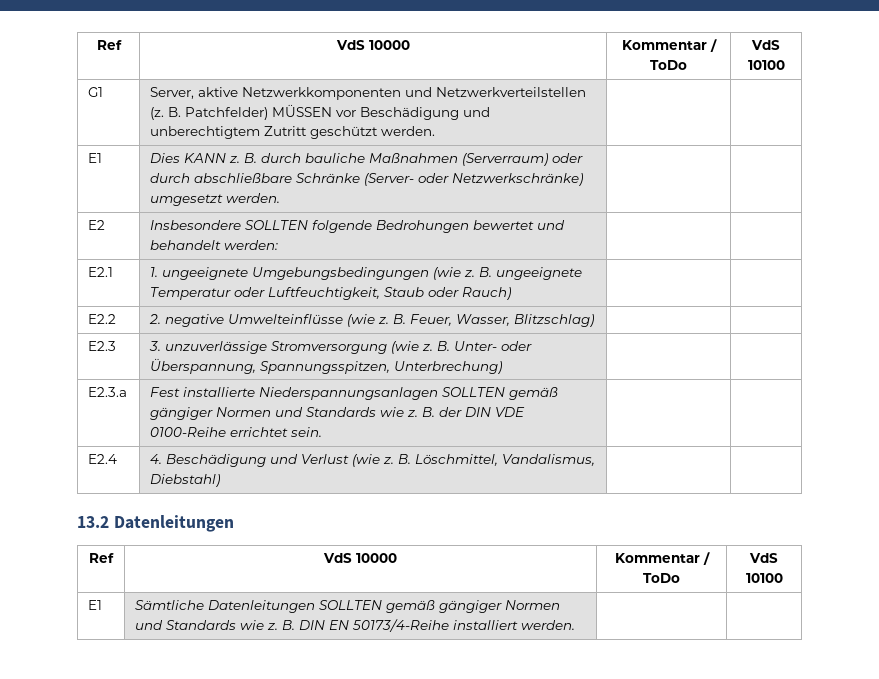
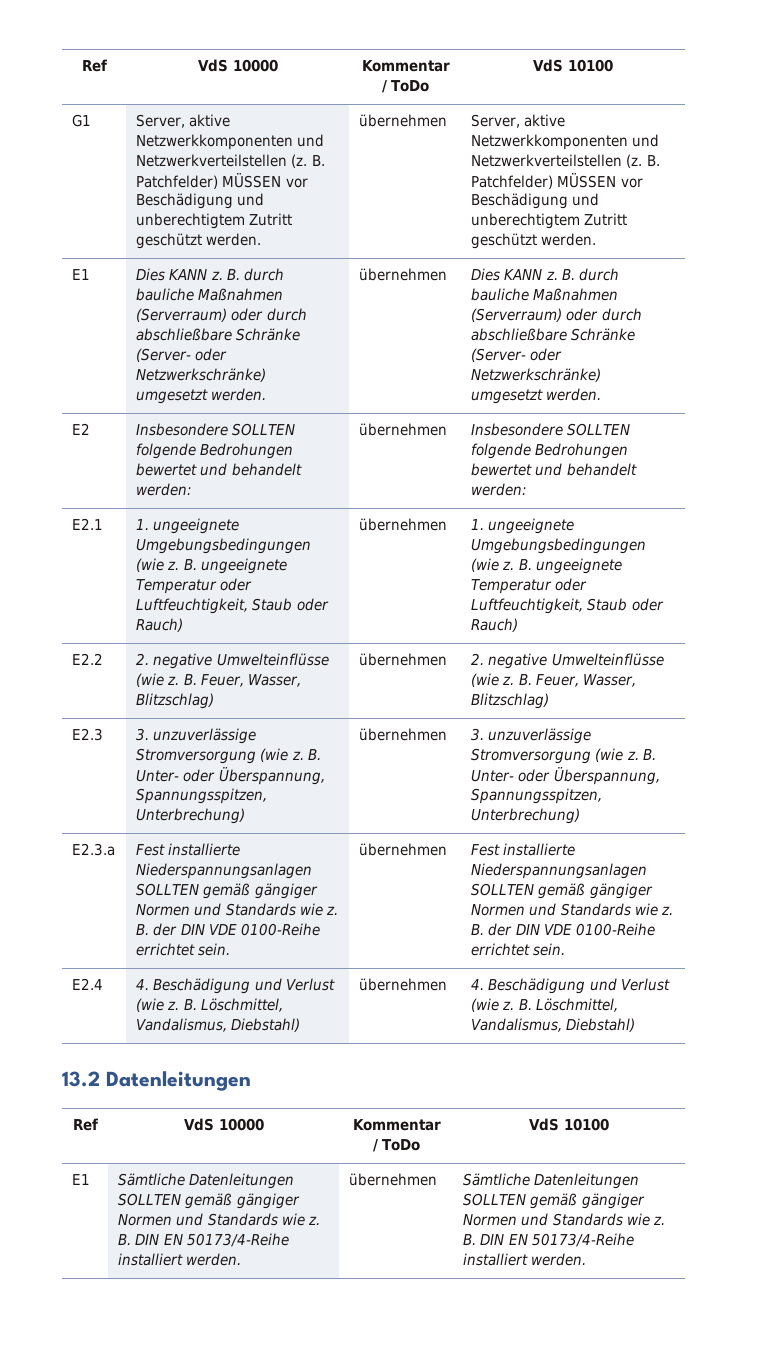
(436, 131) | -> [359,114,448,127] [471,114,566,128] [471,134,660,150] [471,154,660,168] [471,173,643,189] [471,193,600,209] [471,213,628,229] [471,233,597,249] übernehmen | Server, aktive Netzwerkkomponenten und Netzwerkverteilstellen (z. B. Patchfelder) MÜSSEN vor Beschädigung und unberechtigtem Zutritt geschützt werden.
(281, 198) | -> [359,268,448,281] [471,268,619,281] [471,288,619,301] [471,308,642,322] [471,328,636,341] [471,348,563,362] [471,368,602,382] [471,388,602,404] übernehmen | Dies KANN z. B. durch bauliche Maßnahmen (Serverraum) oder durch abschließbare Schränke (Server- oder Netzwerkschränke) umgesetzt werden.
(279, 245) | -> [359,423,448,436] [471,423,631,436] [471,443,629,459] [471,463,637,476] [471,483,528,496] übernehmen | Insbesondere SOLLTEN folgende Bedrohungen bewertet und behandelt werden:
(512, 293) | -> [359,518,448,531] [471,518,575,534] [471,538,647,554] [471,558,622,574] [471,578,588,594] [471,598,664,614] [471,618,519,632] übernehmen | 1. ungeeignete Umgebungsbedingungen (wie z. B. ungeeignete Temperatur oder Luftfeuchtigkeit, Staub oder Rauch)
(595, 320) | -> [359,653,448,666] [471,653,664,669] [471,673,636,687] [471,693,550,709] übernehmen | 2. negative Umwelteinflüsse (wie z. B. Feuer, Wasser, Blitzschlag)
(503, 367) | -> [359,728,448,741] [471,728,592,744] [471,748,656,764] [471,767,660,785] [471,788,603,804] [471,808,581,824] übernehmen | 3. unzuverlässige Stromversorgung (wie z. B. Unter- oder Überspannung, Spannungsspitzen, Unterbrechung)
(323, 432) | -> [359,843,448,856] [471,843,576,856] [471,863,648,879] [471,883,653,899] [471,903,673,916] [471,923,655,936] [471,943,566,956] übernehmen | Fest installierte Niederspannungsanlagen SOLLTEN gemäß gängiger Normen und Standards wie z. B. der DIN VDE 0100-Reihe errichtet sein.
(221, 480) | -> [359,978,448,991] [471,978,670,994] [471,998,618,1012] [471,1018,636,1032] übernehmen | 4. Beschädigung und Verlust (wie z. B. Löschmittel, Vandalismus, Diebstahl)
(576, 625) | -> [349,1173,438,1186] [463,1173,640,1189] [463,1193,645,1209] [463,1213,665,1226] [463,1233,634,1247] [463,1253,587,1266] übernehmen | Sämtliche Datenleitungen SOLLTEN gemäß gängiger Normen und Standards wie z. B. DIN EN 50173/4-Reihe installiert werden.

